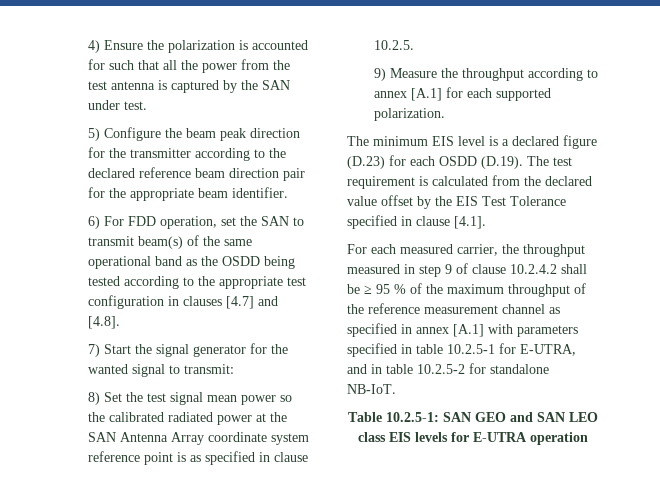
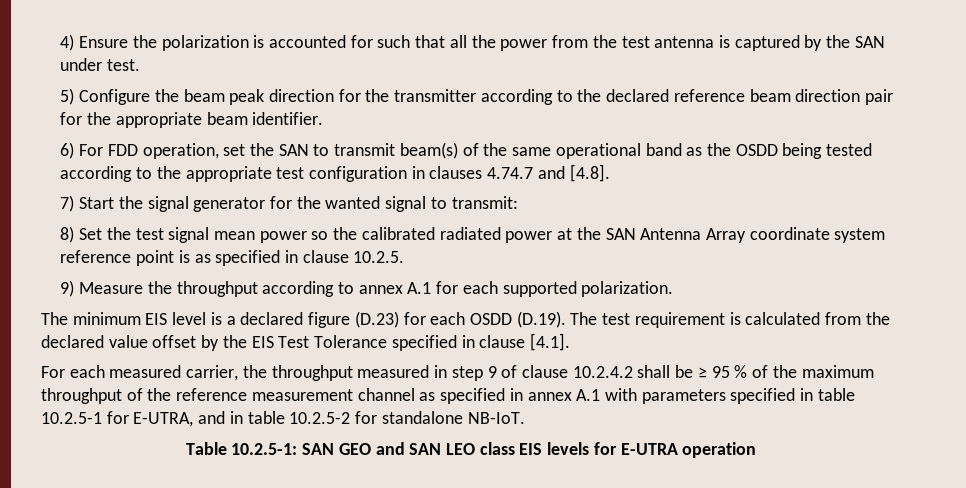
[226,296,255,309] [4.7] -> [487,167,534,179] 4.74.7
[411,88,443,101] [A.1] -> [407,282,432,294] A.1
[453,324,484,337] [A.1] -> [576,389,601,401] A.1

